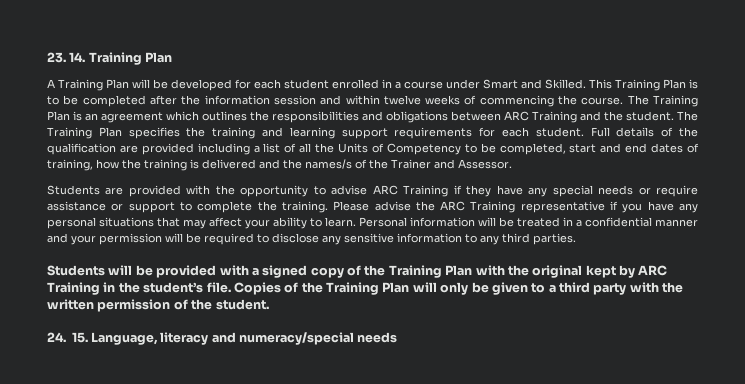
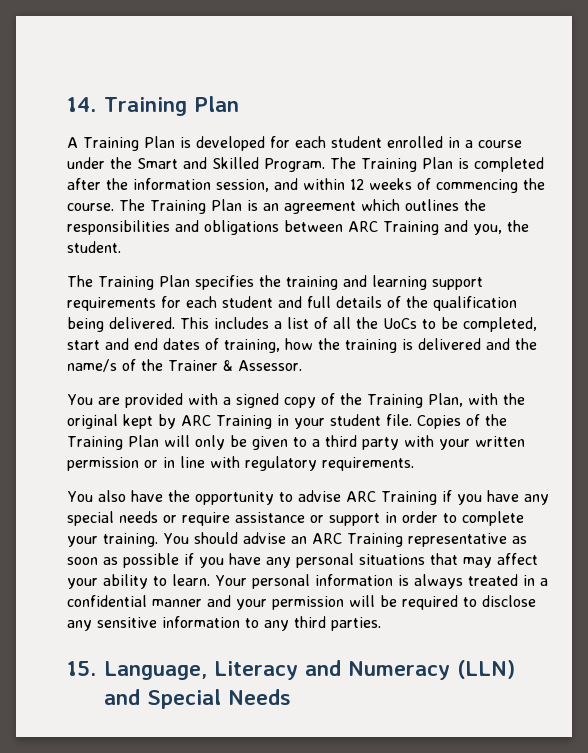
[47,52,66,63] 23. -> (67, 104) none
[132,79,168,89] will be -> [179,137,191,148] is
(480, 84) none -> [110,157,132,169] the
[545,79,698,91] [47,95,79,105] Skilled. This Training Plan is to be -> [212,157,469,172] Skilled Program. The Training Plan is
[273,95,316,105] session -> [216,179,269,192] session,
[383,95,421,105] twelve -> [350,179,364,190] 12
[604,111,674,121] the student. -> [472,220,529,235] [67,241,121,253] you, the student. //
[535,127,610,137] student. Full -> [222,296,331,308] student and full
[119,143,250,155] are provided including -> [67,317,269,332] being delivered. This includes
[338,143,461,155] Units of Competency -> [383,318,417,329] UoCs
[305,159,352,169] names/s -> [67,359,117,372] name/s
[434,159,455,169] and -> [222,360,233,371] &
[47,185,100,195] Students -> [67,394,93,405] You
(211, 190) none -> [222,393,525,408] [67,414,507,429] [67,435,525,450] [67,456,414,471] [67,490,163,502] a signed copy of the Training Plan, with the original kept by ARC Training in your student file. Copies of the Training Plan will only be given to a third party with your written permission or in line with regulatory requirements. // You also have
[466,185,492,197] they -> [456,494,482,505] you
[179,201,605,213] to complete the training. Please advise the ARC Training representative -> [385,511,524,526] [67,532,527,547] [67,553,179,568] in order to complete your training. You should advise an ARC Training representative as soon as possible
[359,217,514,227] Personal information will be -> [215,574,463,589] Your personal information is always
[47,265,668,278] [47,282,684,295] [47,299,269,312] [47,332,398,345] Students will be provided with a signed copy of the Training Plan with the original kept by ARC Training in the student’s file. Copies of the Training Plan will only be given to a third party with the written permission of the student. // 24. 15. Language, literacy and numeracy/special needs -> [67,660,515,680] [104,689,291,709] 15. Language, Literacy and Numeracy (LLN) and Special Needs

